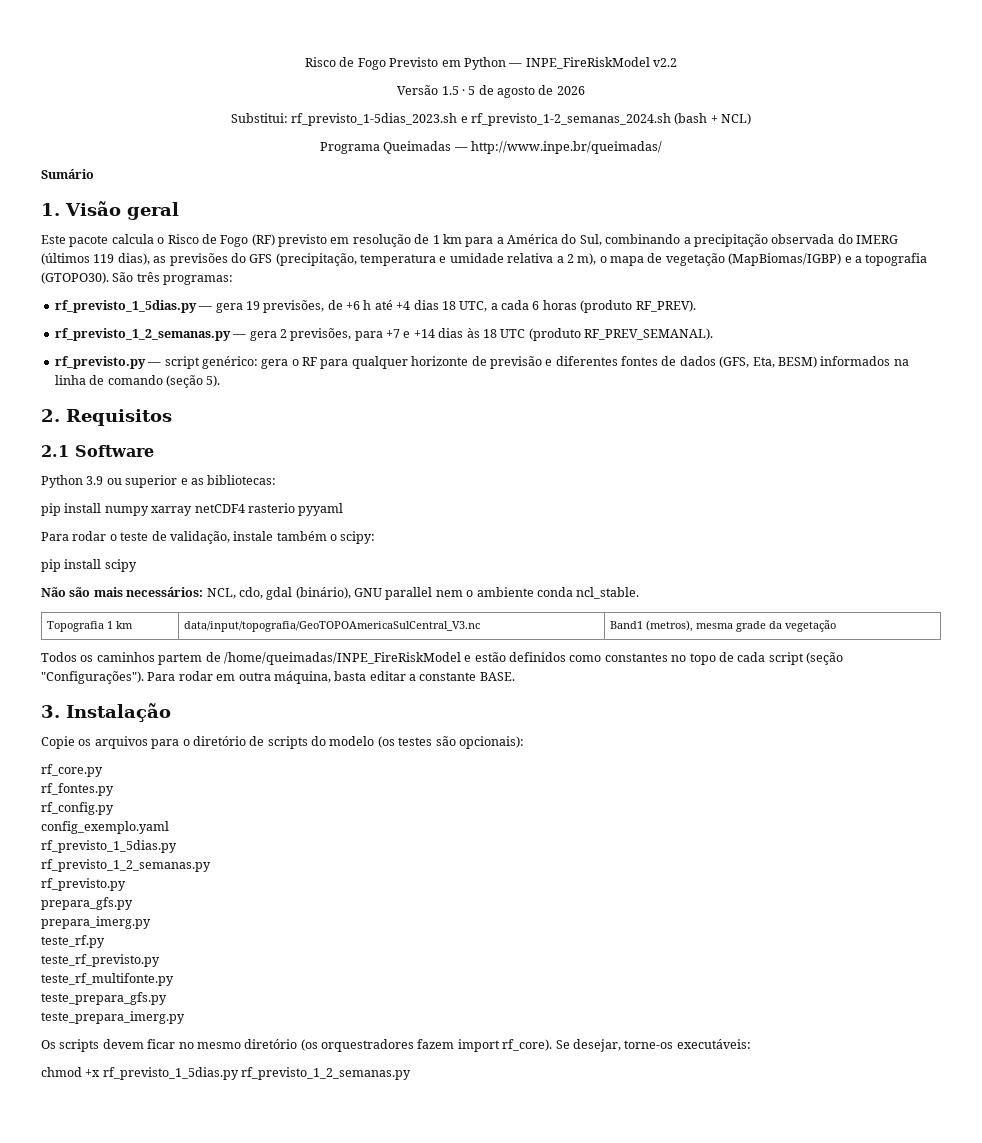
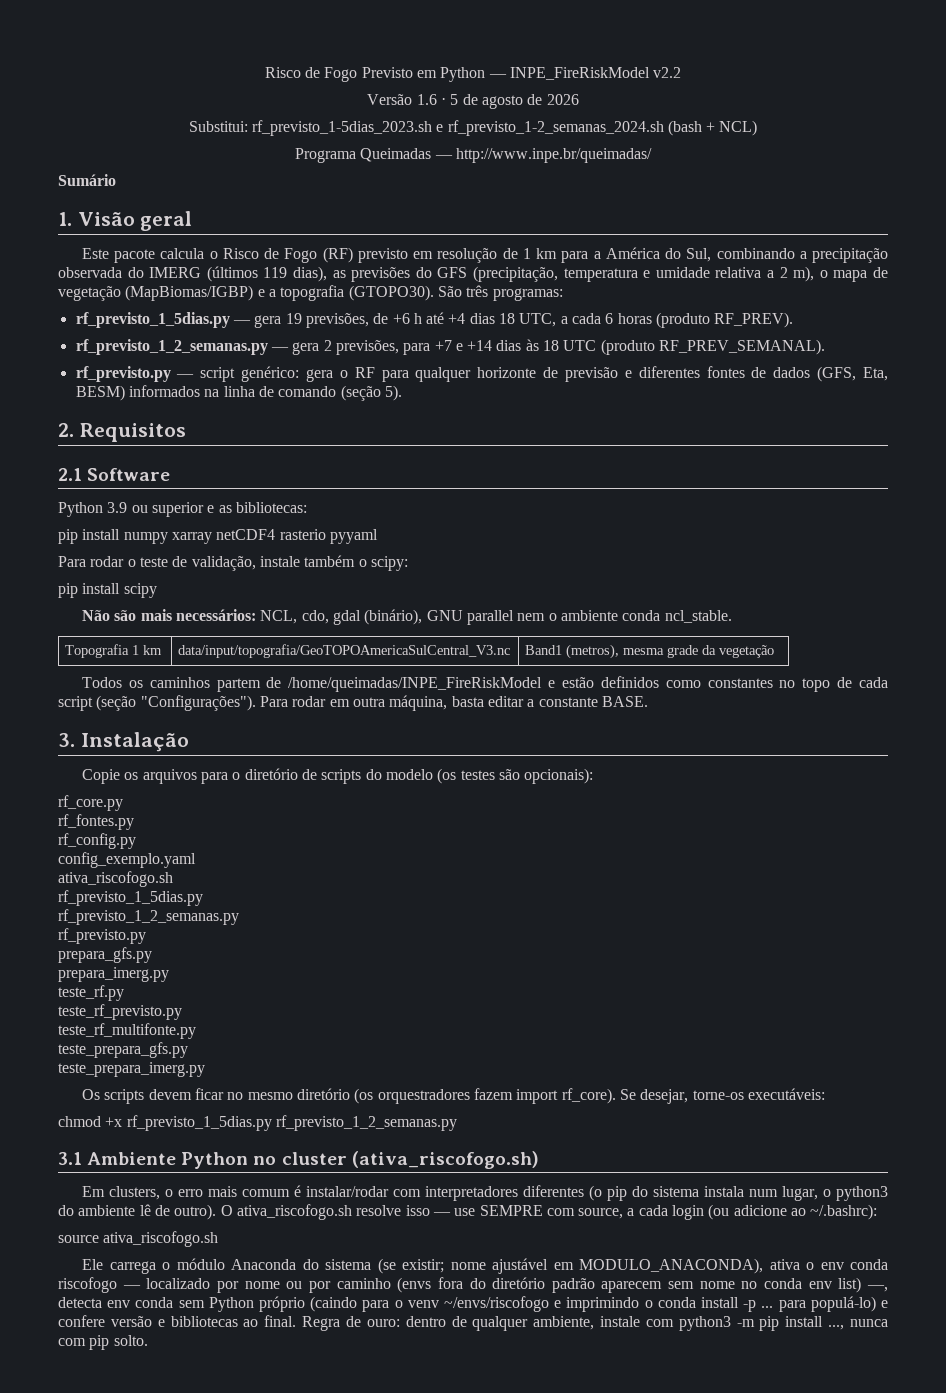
[441,86,459,95] 1.5 -> [416,94,437,105] 1.6
(169, 827) none -> [58,871,173,887] // ativa_riscofogo.sh
(412, 1073) none -> [58,1151,539,1169] [82,1185,889,1201] [58,1204,878,1220] [58,1231,219,1247] [82,1258,888,1274] [58,1277,888,1293] [58,1296,889,1312] [58,1315,889,1331] [58,1335,148,1350] // 3.1 Ambiente Python no cluster (ativa_riscofogo.sh) // Em clusters, o erro mais comum é instalar/rodar com interpretadores diferentes (o pip do sistema instala num lugar, o python3 do ambiente lê de outro). O ativa_riscofogo.sh resolve isso — use SEMPRE com source, a cada login (ou adicione ao ~/.bashrc): // source ativa_riscofogo.sh // Ele carrega o módulo Anaconda do sistema (se existir; nome ajustável em MODULO_ANACONDA), ativa o env conda riscofogo — localizado por nome ou por caminho (envs fora do diretório padrão aparecem sem nome no conda env list) —, detecta env conda sem Python próprio (caindo para o venv ~/envs/riscofogo e imprimindo o conda install -p ... para populá-lo) e confere versão e bibliotecas ao final. Regra de ouro: dentro de qualquer ambiente, instale com python3 -m pip install ..., nunca com pip solto.

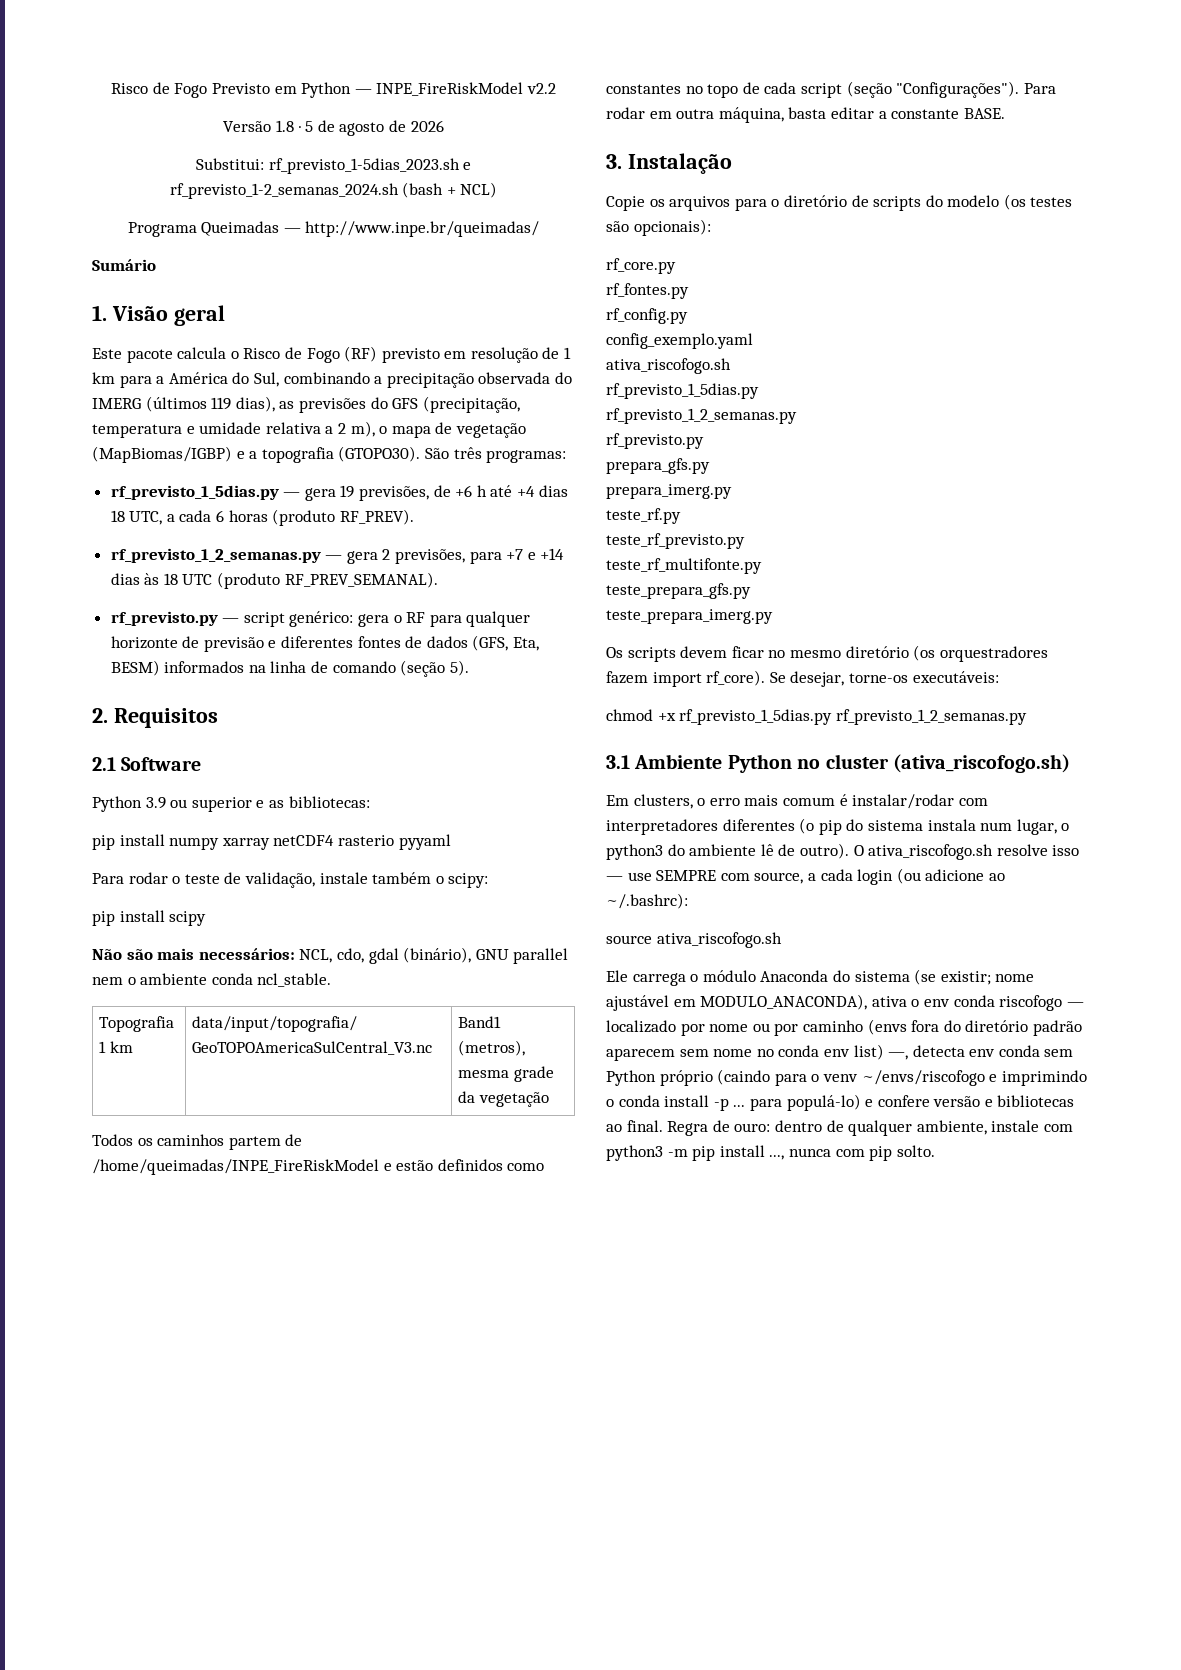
[416,94,437,105] 1.6 -> [276,120,295,132] 1.8

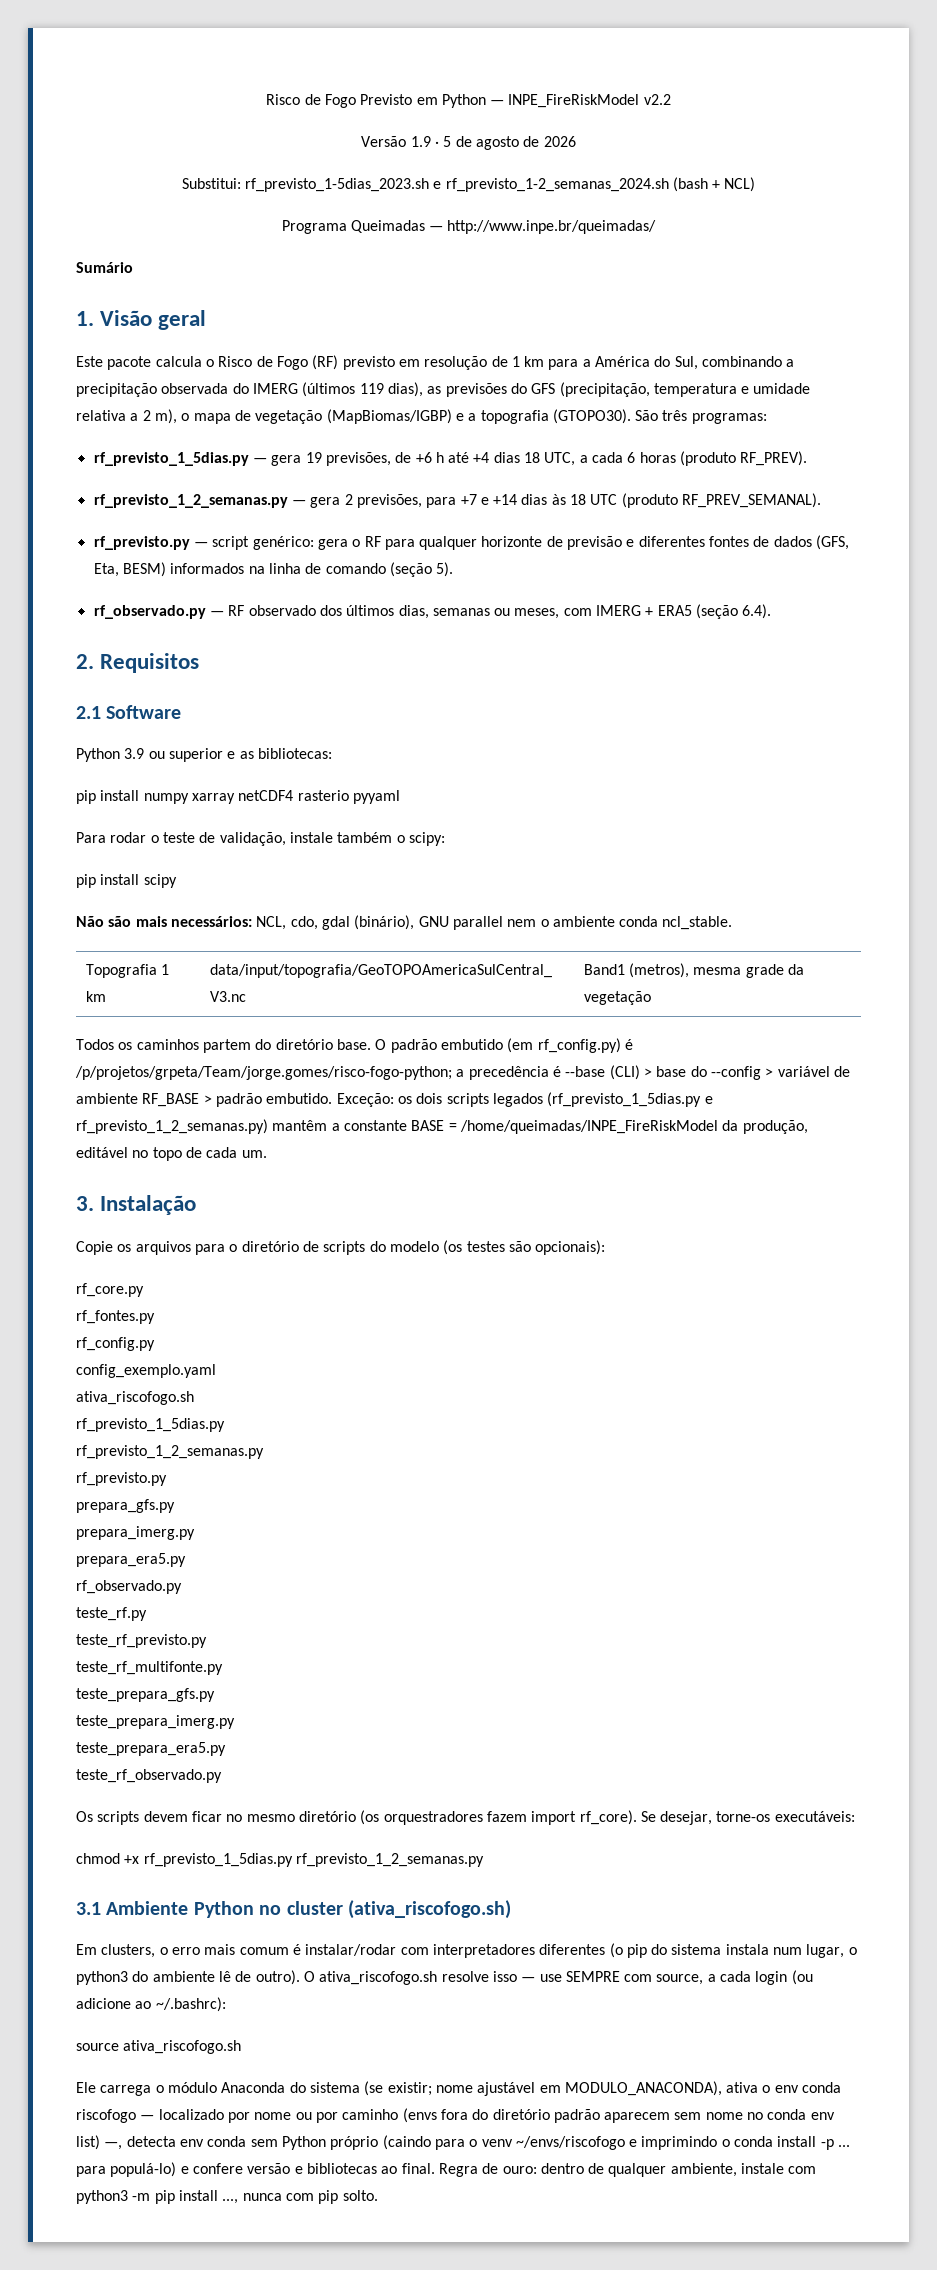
[276,120,295,132] 1.8 -> [410,136,431,147] 1.9
(469, 668) none -> [93,604,772,619] // rf_observado.py — RF observado dos últimos dias, semanas ou meses, com IMERG + ERA5 (seção 6.4).
[285,1134,303,1146] [92,1159,545,1175] [606,81,1056,98] [606,107,1005,123] de /home/queimadas/INPE_FireRiskModel e estão definidos como constantes no topo de cada script (seção "Configurações"). Para rodar em outra máquina, basta editar a constante BASE. -> [255,1038,633,1053] [75,1065,850,1080] [76,1092,713,1107] [76,1119,808,1134] [76,1147,267,1161] do diretório base. O padrão embutido (em rf_config.py) é /p/projetos/grpeta/Team/jorge.gomes/risco-fogo-python; a precedência é --base (CLI) > base do --config > variável de ambiente RF_BASE > padrão embutido. Exceção: os dois scripts legados (rf_previsto_1_5dias.py e rf_previsto_1_2_semanas.py) mantêm a constante BASE = /home/queimadas/INPE_FireRiskModel da produção, editável no topo de cada um.
(732, 491) none -> [76,1553,186,1567] [76,1580,182,1594] // prepara_era5.py // rf_observado.py
(773, 616) none -> [76,1742,226,1756] [76,1769,222,1783] // teste_prepara_era5.py // teste_rf_observado.py

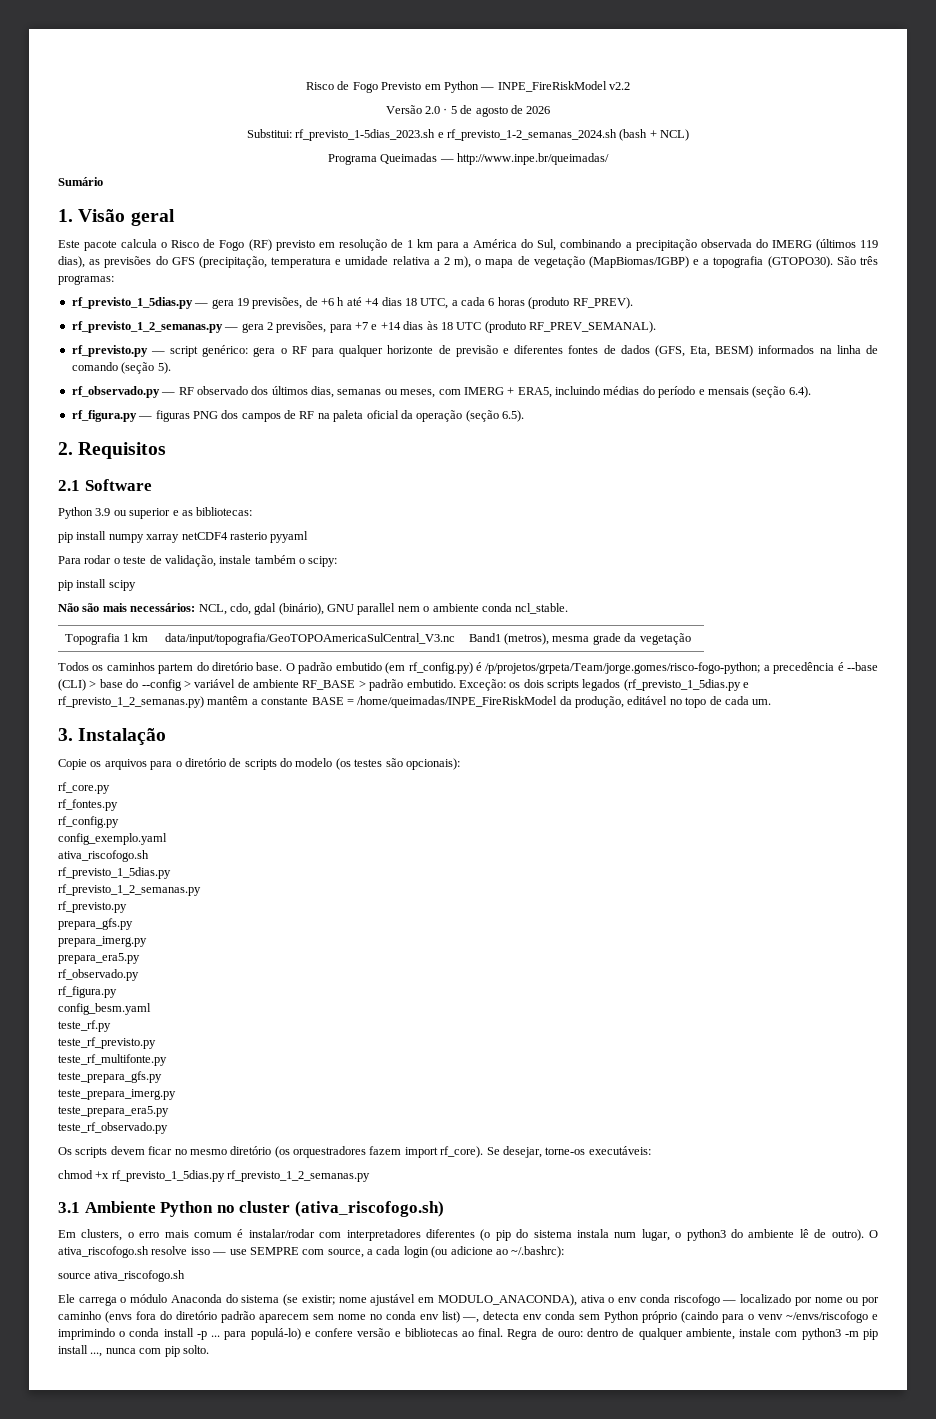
[410,136,431,147] 1.9 -> [425,106,441,114] 2.0
[657,604,772,619] ERA5 (seção 6.4). -> [517,386,811,398] [71,410,524,422] ERA5, incluindo médias do período e mensais (seção 6.4). // rf_figura.py — figuras PNG dos campos de RF na paleta oficial da operação (seção 6.5).
(182, 1587) none -> [58,986,117,998] [58,1003,151,1015] // rf_figura.py // config_besm.yaml

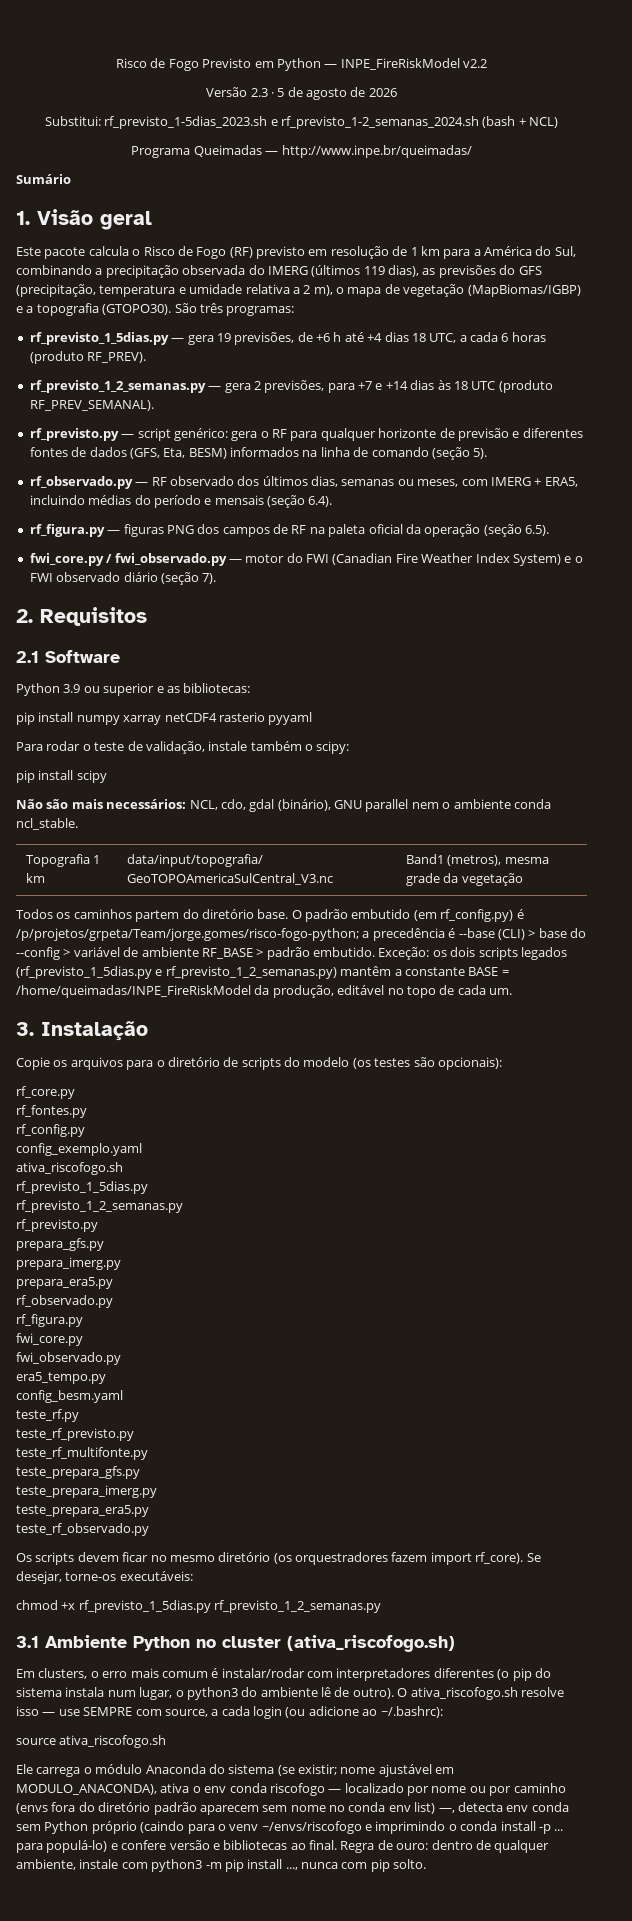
[425,106,441,114] 2.0 -> [250,88,268,97] 2.3
(524, 416) none -> [29,553,583,566] [29,572,217,585] // fwi_core.py / fwi_observado.py — motor do FWI (Canadian Fire Weather Index System) e o FWI observado diário (seção 7).
(117, 992) none -> [16,1333,83,1346] [16,1352,121,1365] [16,1372,106,1384] // fwi_core.py // fwi_observado.py // era5_tempo.py

